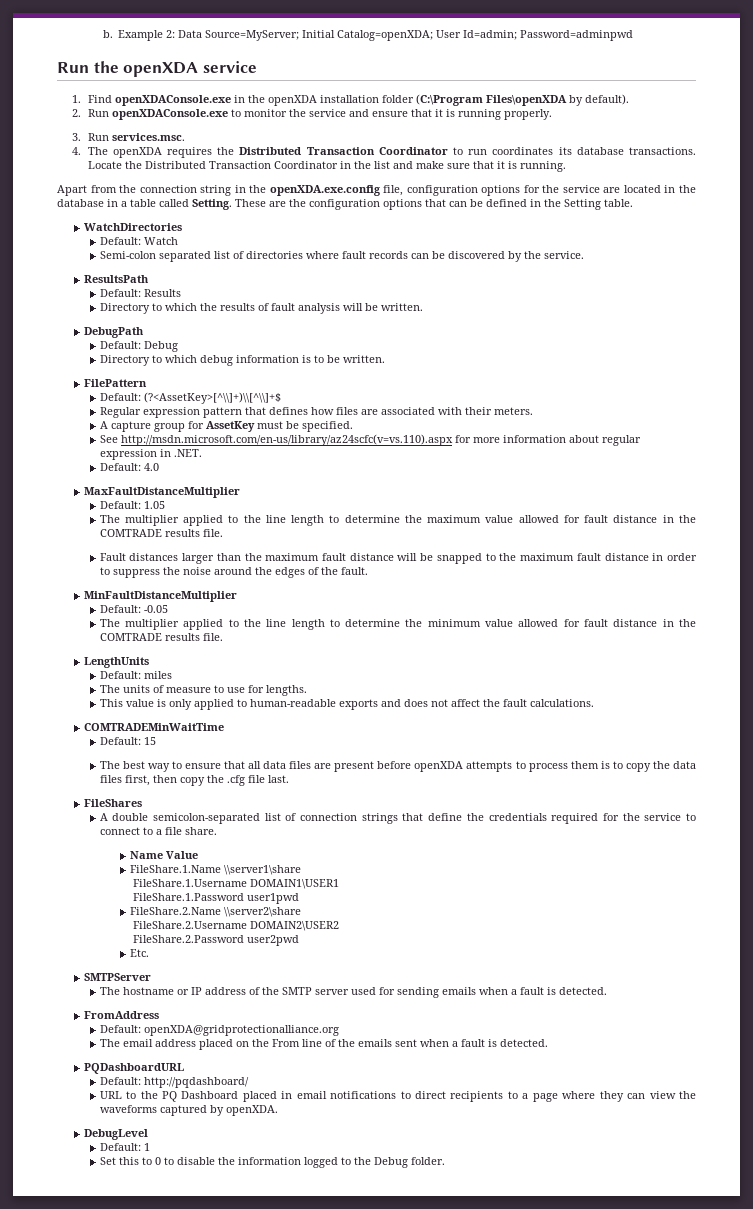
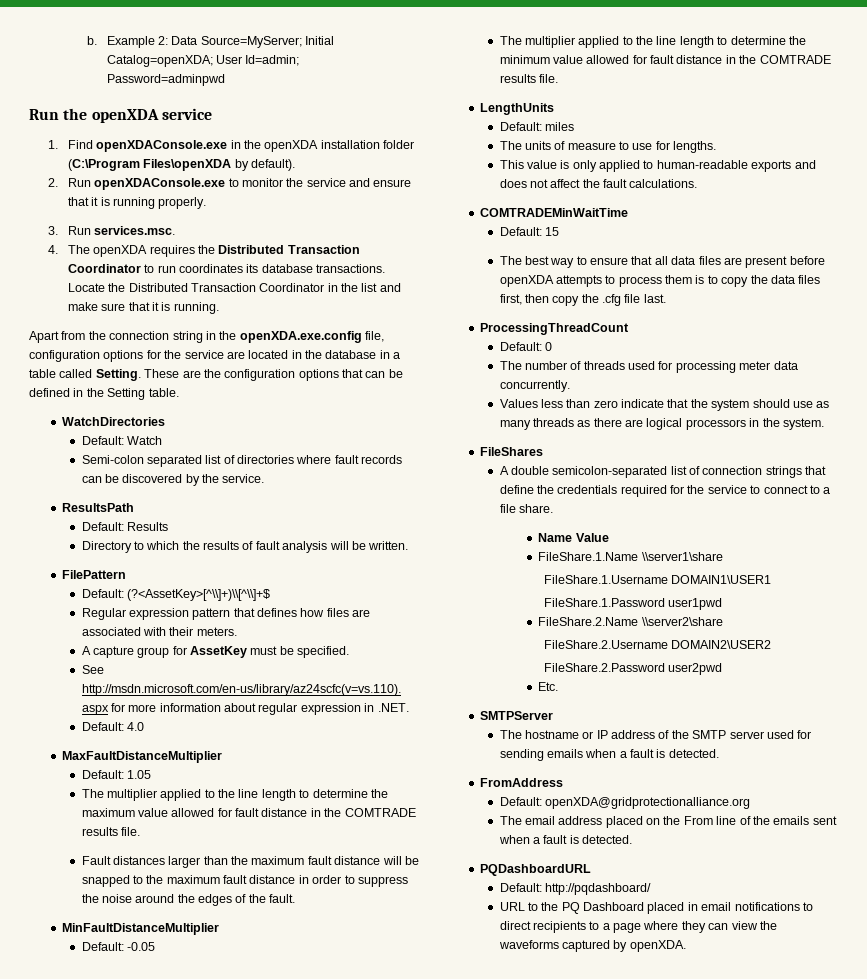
[84,327,145,338] [99,341,178,352] [99,355,385,366] // DebugPath // Default: Debug // Directory to which debug information is to be written. -> (409, 545) none
(289, 779) none -> [480,323,630,335] [499,342,552,351] [499,361,798,373] [499,380,570,392] [499,399,830,411] [499,418,824,430] // ProcessingThreadCount // Default: 0 // The number of threads used for processing meter data concurrently. // Values less than zero indicate that the system should use as many threads as there are logical processors in the system.
[84,1129,149,1140] [99,1143,150,1151] [99,1157,445,1168] // DebugLevel // Default: 1 // Set this to 0 to disable the information logged to the Debug folder. -> (686, 946) none

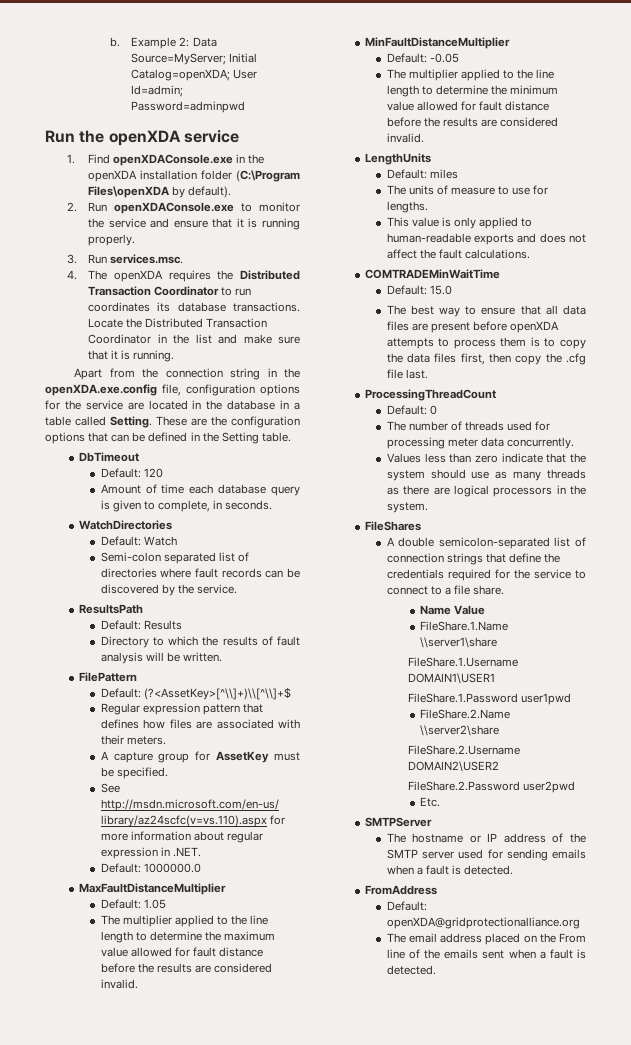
(179, 392) none -> [79,452,140,462] [100,468,163,478] [100,484,300,496] [100,500,273,512] // DbTimeout // Default: 120 // Amount of time each database query is given to complete, in seconds.
[126,722,144,731] 4.0 -> [143,863,201,873] 1000000.0
[310,808,416,817] [81,827,140,836] [81,856,419,868] [81,875,408,887] [81,894,296,906] in the COMTRADE results file. // Fault distances larger than the maximum fault distance will be snapped to the maximum fault distance in order to suppress the noise around the edges of the fault. -> [100,963,273,973] [100,979,138,989] before the results are considered invalid.
[725,55,831,64] [499,74,558,83] in the COMTRADE results file. -> [386,117,559,127] [386,133,424,143] before the results are considered invalid.
[544,227,559,236] 15 -> [429,285,452,295] 15.0
[480,864,592,876] [499,883,651,895] [499,902,813,914] [499,921,777,933] [498,940,686,952] // PQDashboardURL // Default: http://pqdashboard/ // URL to the PQ Dashboard placed in email notifications to direct recipients to a page where they can view the waveforms captured by openXDA. -> (436, 970) none

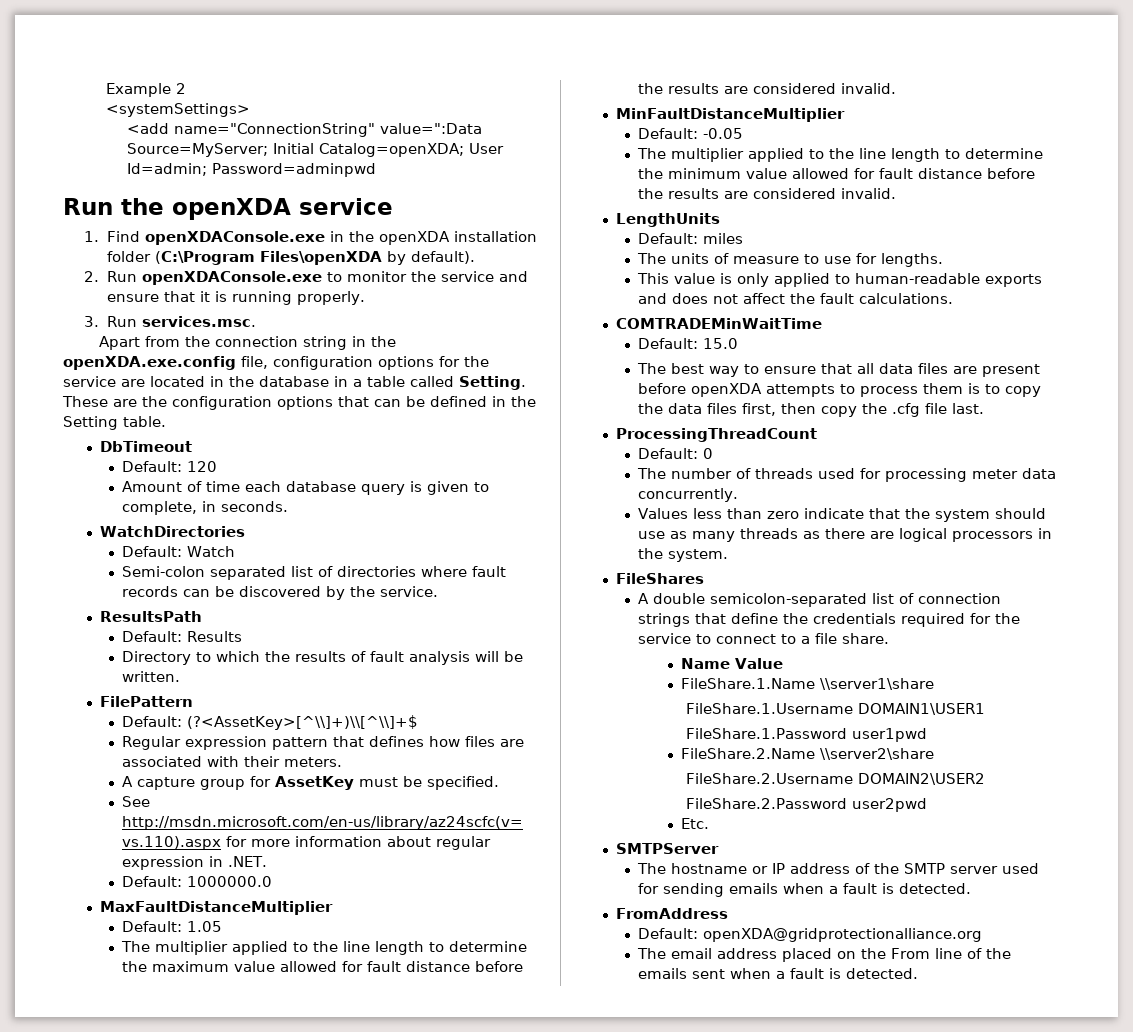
[109,37,217,49] b. Example 2: Data -> [105,83,186,97] [105,103,250,117] [127,123,483,137] Example 2 // <systemSettings> // <add name="ConnectionString" value=":Data
[66,270,300,282] [88,286,252,296] [88,302,300,312] [88,318,268,328] [88,334,301,344] [88,350,175,362] // 4. The openXDA requires the Distributed Transaction Coordinator to run coordinates its database transactions. Locate the Distributed Transaction Coordinator in the list and make sure that it is running. -> (256, 321) none

